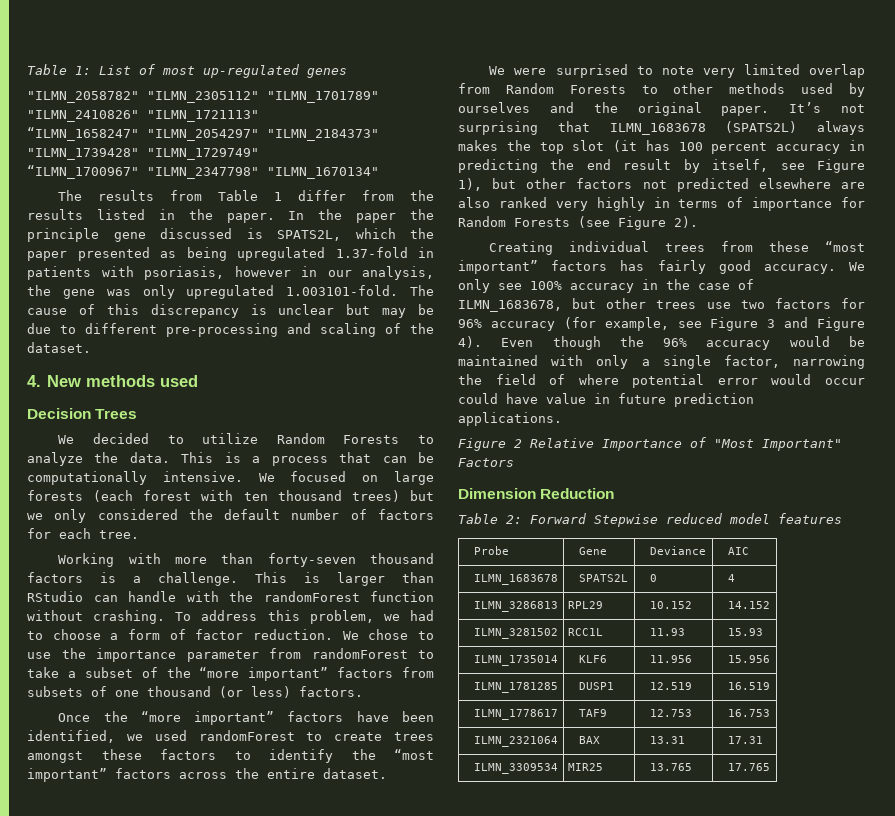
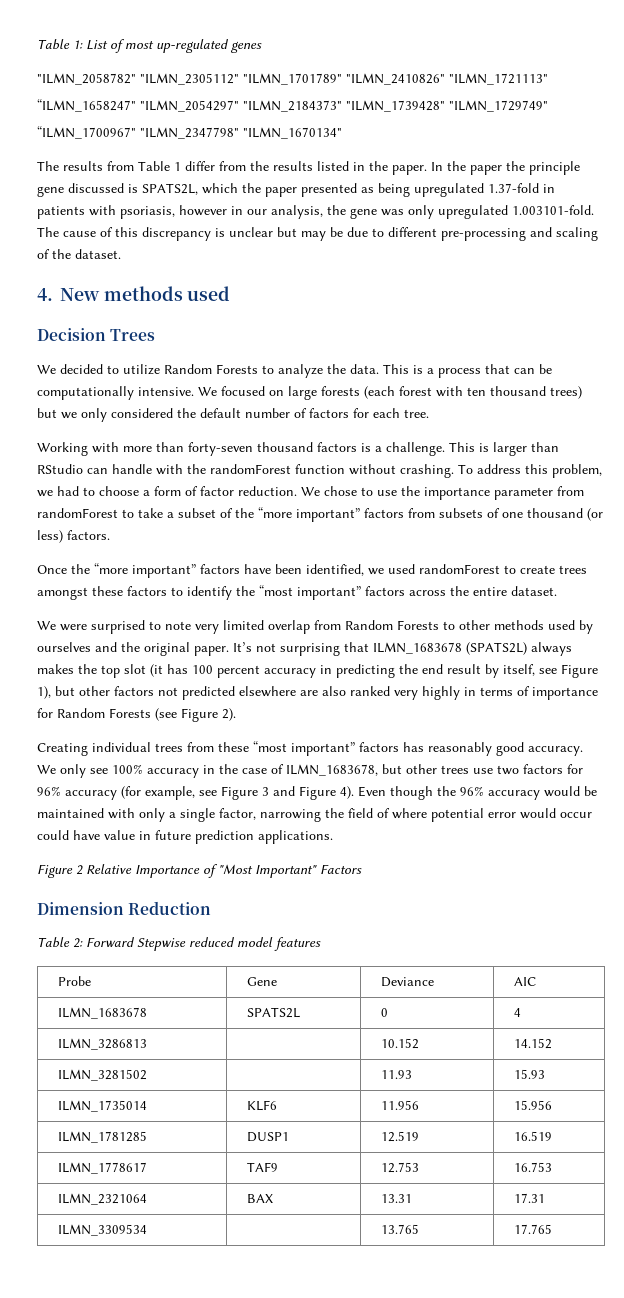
[657,260,706,274] fairly -> [428,742,492,756] reasonably
[568,601,604,609] RPL29 -> (147, 1044) none
[568,628,604,636] RCC1L -> (147, 1075) none
[568,763,604,771] MIR25 -> (147, 1230) none

